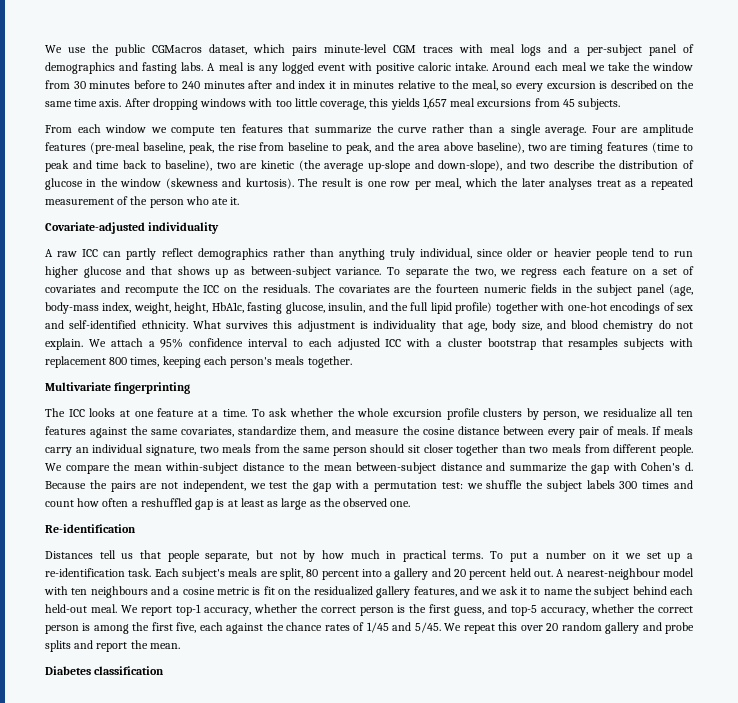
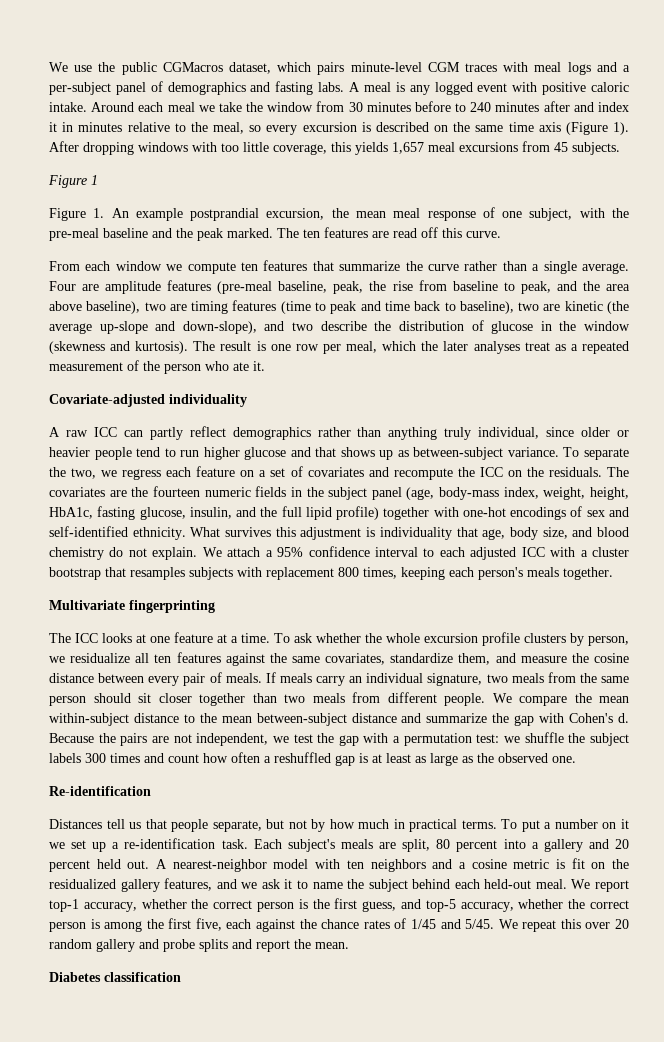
[99,99,122,107] axis. -> [538,122,630,135] axis (Figure 1).
(621, 104) none -> [48,175,98,188] [49,207,629,221] [49,227,501,241] // Figure 1 // Figure 1. An example postprandial excursion, the mean meal response of one subject, with the pre-meal baseline and the peak marked. The ten features are read off this curve.
[566,568,660,580] nearest-neighbour -> [172,859,267,872] nearest-neighbor
[90,586,148,598] neighbours -> [370,859,426,872] neighbors

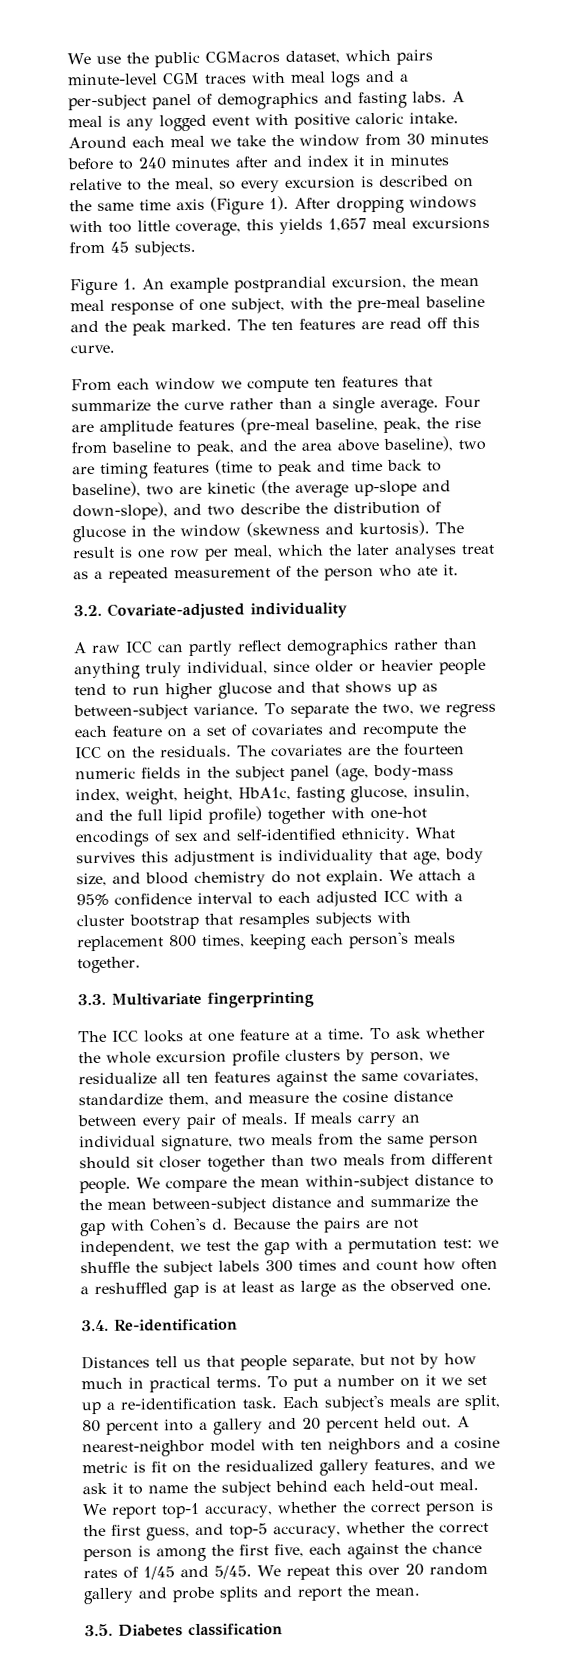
[48,175,98,188] // Figure 1 -> (196, 248) none
(265, 366) none -> [73,604,102,617] 3.2.
(613, 573) none -> [77,993,106,1006] 3.3.
(576, 759) none -> [81,1319,109,1332] 3.4.
(349, 945) none -> [84,1623,113,1637] 3.5.

